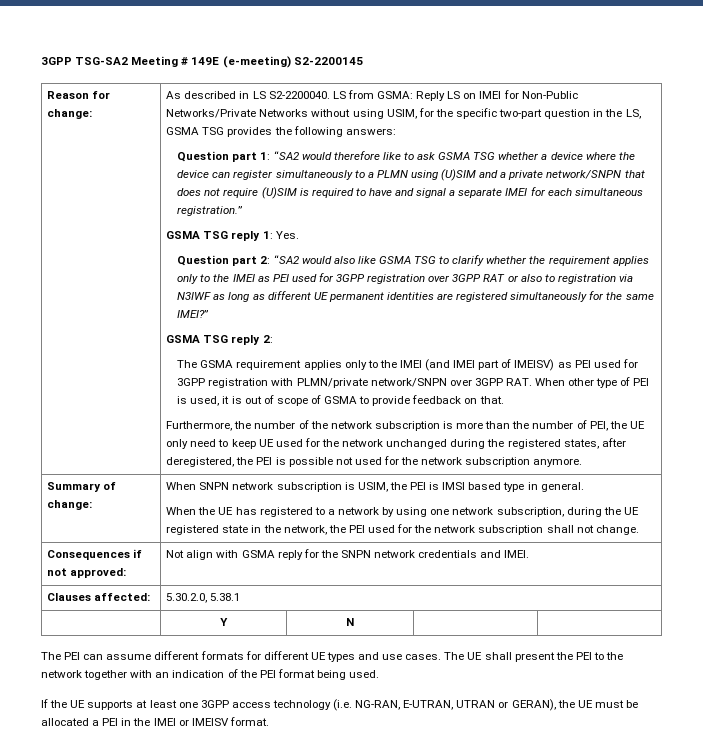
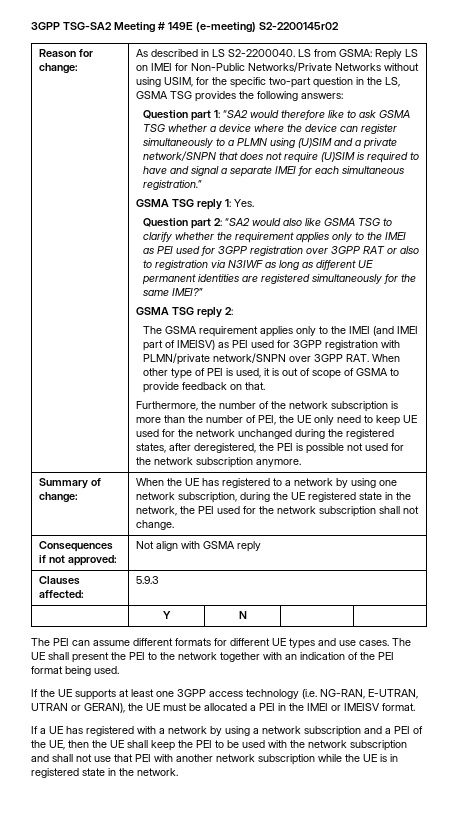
[293,57,363,65] S2-2200145 -> [259,22,339,30] S2-2200145r02
[199,482,584,492] [166,507,197,515] SNPN network subscription is USIM, the PEI is IMSI based type in general. // When -> (164, 482) none
[303,549,530,558] for the SNPN network credentials and IMEI. -> (261, 546) none
[166,593,241,603] 5.30.2.0, 5.38.1 -> [135,576,159,584] 5.9.3
(269, 721) none -> [31,726,423,737] [31,740,407,751] [31,754,398,765] [31,768,178,778] // If a UE has registered with a network by using a network subscription and a PEI of the UE, then the UE shall keep the PEI to be used with the network subscription and shall not use that PEI with another network subscription while the UE is in registered state in the network.

